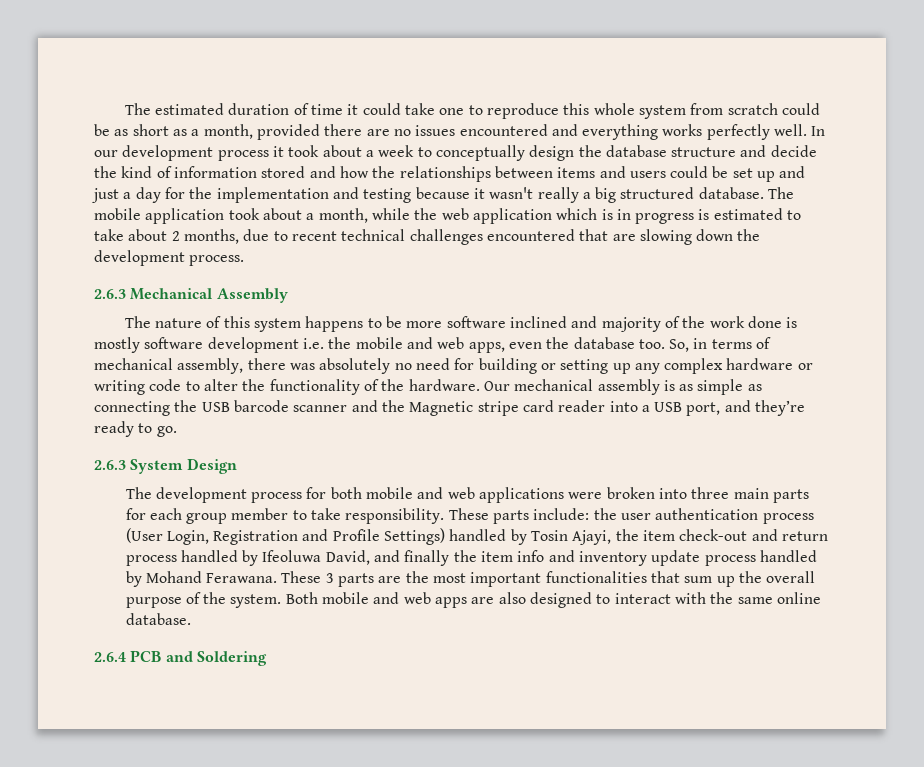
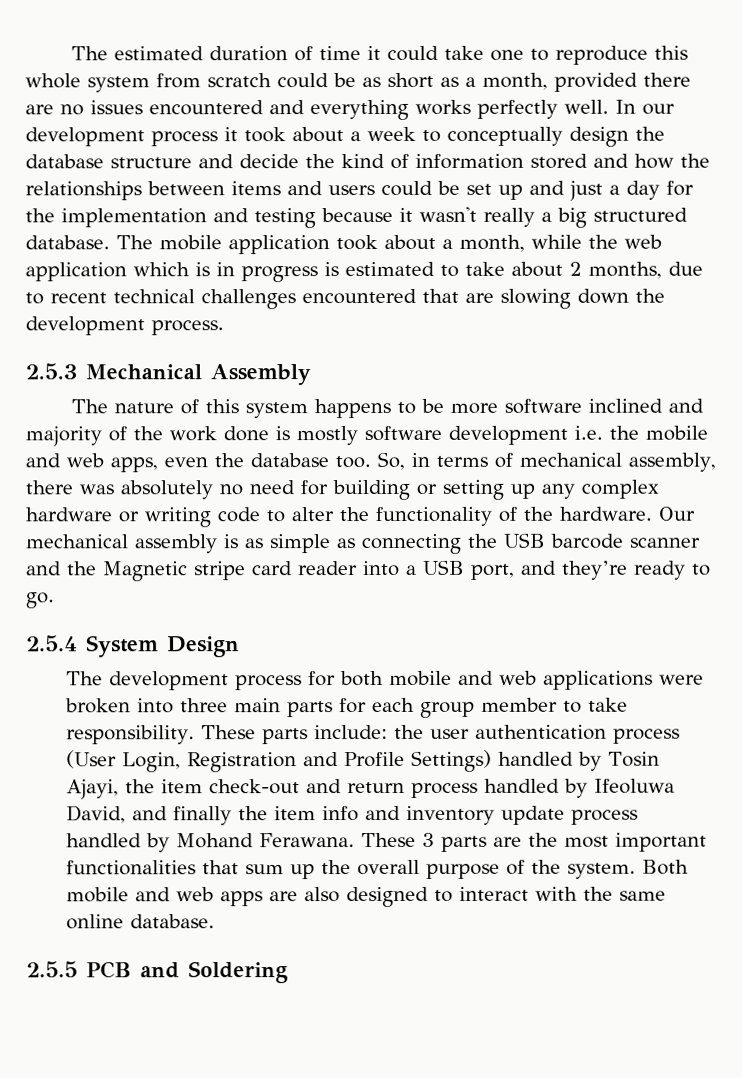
[94,289,126,299] 2.6.3 -> [25,363,77,380] 2.5.3
[94,460,126,470] 2.6.3 -> [26,635,78,652] 2.5.4
[94,652,126,662] 2.6.4 -> [26,961,78,978] 2.5.5

